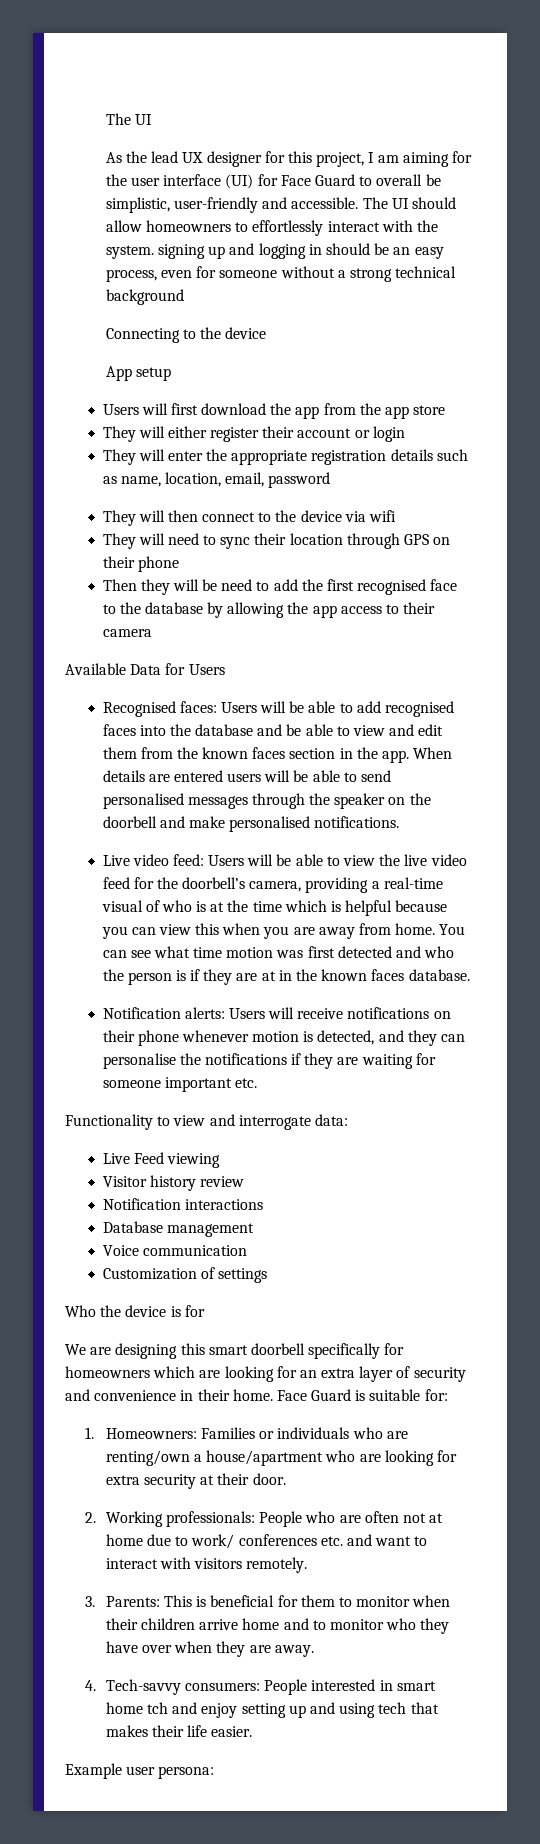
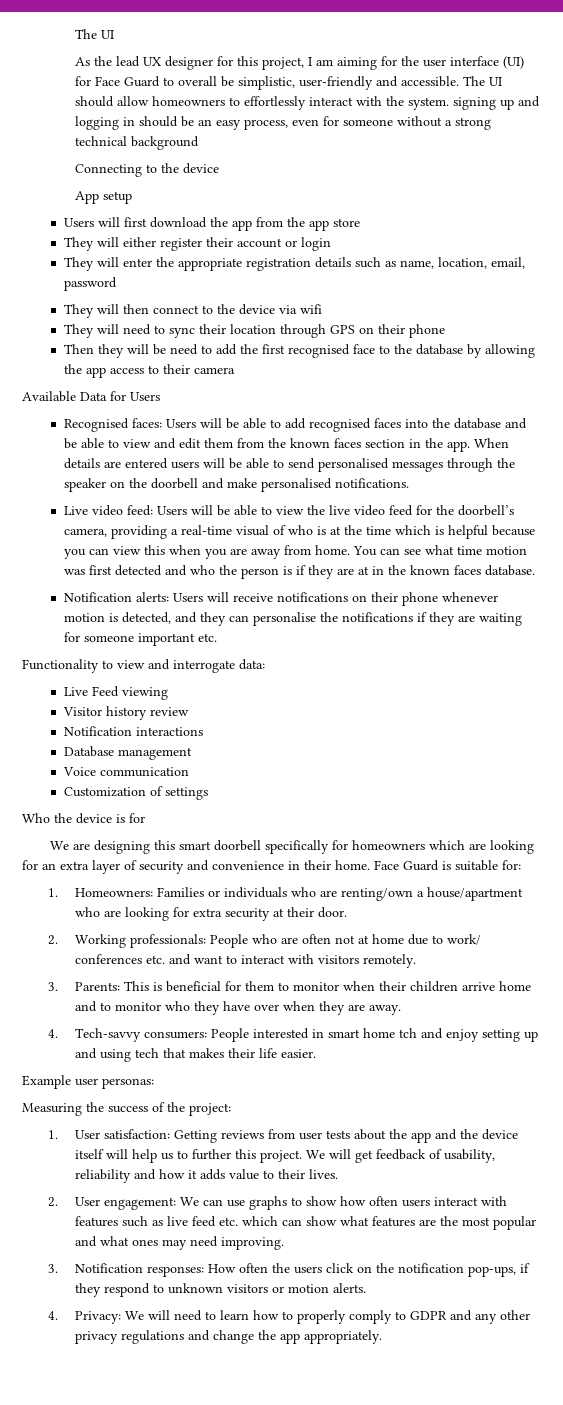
[158,1766,215,1779] persona: -> [102,1078,154,1089] [22,1102,231,1116] [48,1129,518,1143] [74,1149,495,1163] [74,1169,338,1183] [48,1196,507,1210] [74,1216,536,1230] [74,1236,284,1250] [48,1263,530,1277] [74,1283,366,1297] [48,1310,530,1324] [74,1330,382,1344] personas: // Measuring the success of the project: // 1. User satisfaction: Getting reviews from user tests about the app and the device itself will help us to further this project. We will get feedback of usability, reliability and how it adds value to their lives. // 2. User engagement: We can use graphs to show how often users interact with features such as live feed etc. which can show what features are the most popular and what ones may need improving. // 3. Notification responses: How often the users click on the notification pop-ups, if they respond to unknown visitors or motion alerts. // 4. Privacy: We will need to learn how to properly comply to GDPR and any other privacy regulations and change the app appropriately.

